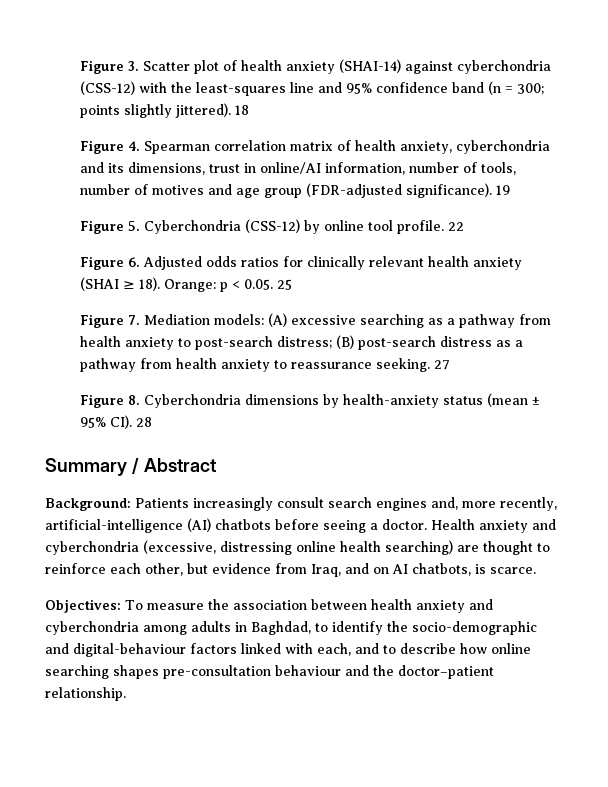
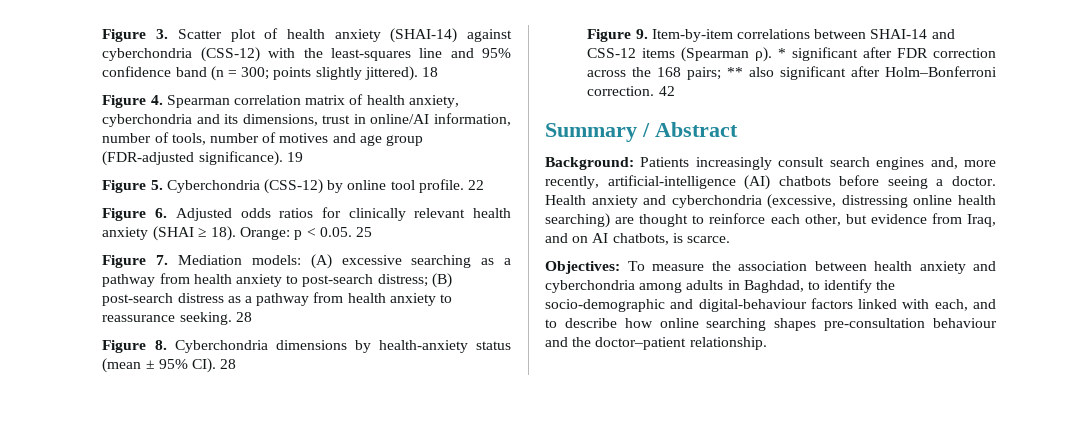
[434,360,451,370] 27 -> [235,312,252,322] 28
(153, 422) none -> [587,29,955,42] [587,47,996,62] [587,66,997,80] [587,86,675,96] // Figure 9. Item-by-item correlations between SHAI-14 and CSS-12 items (Spearman ρ). * significant after FDR correction across the 168 pairs; ** also significant after Holm–Bonferroni correction. 42

